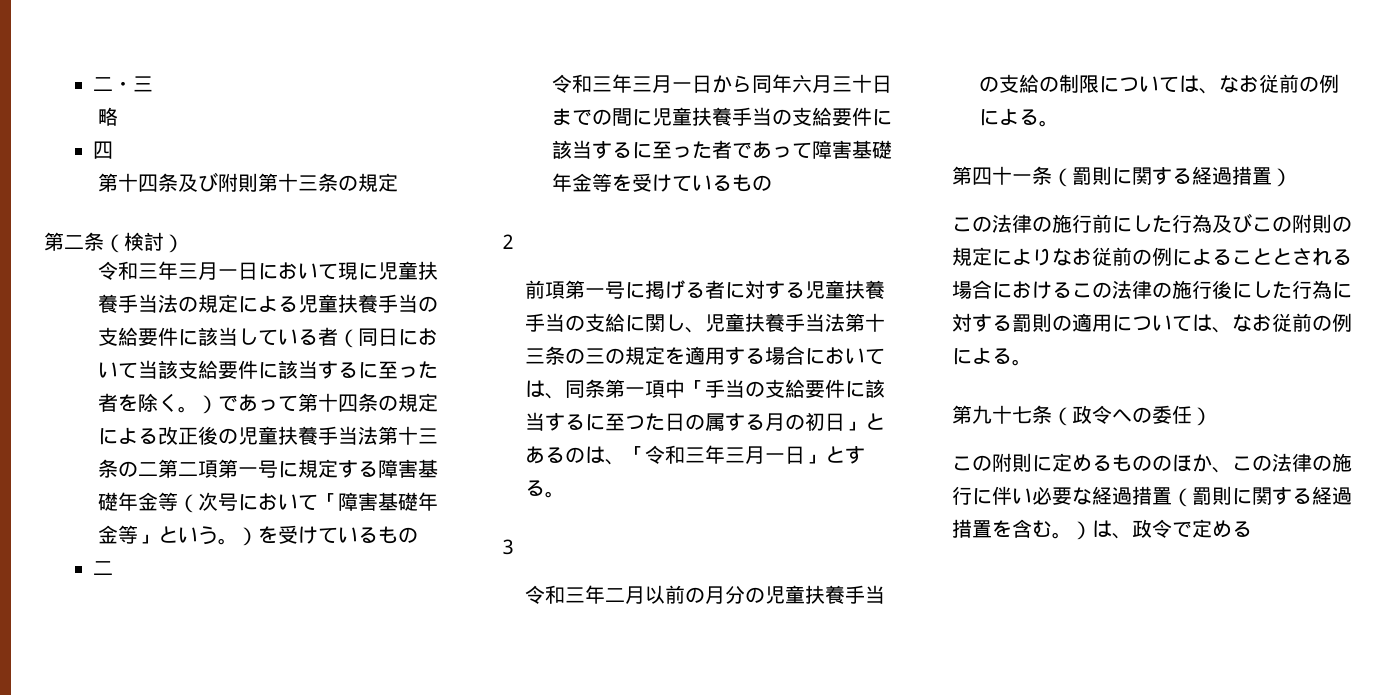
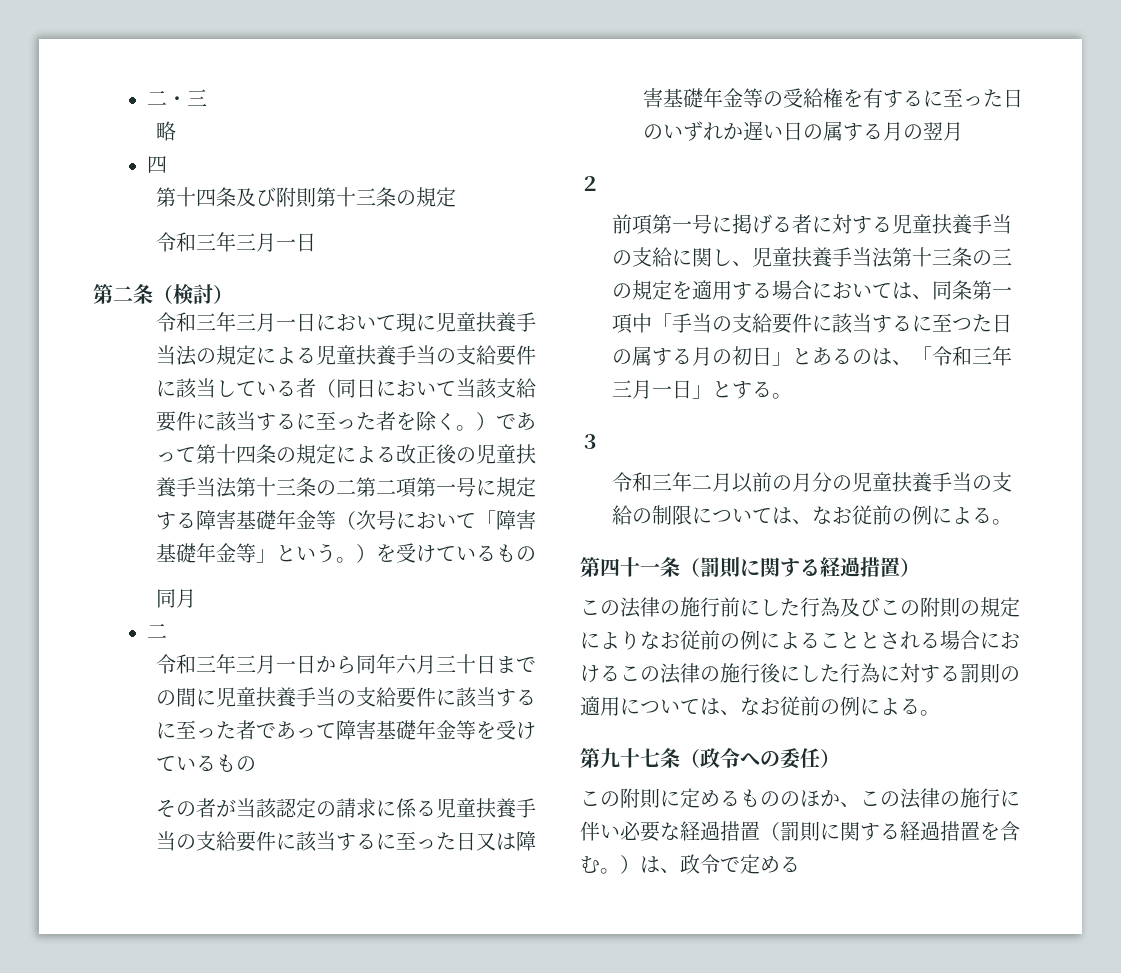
(399, 182) none -> [156,232,317,252] // 令和三年三月一日
(419, 535) none -> [156,589,197,608] // 同月
(773, 183) none -> [156,798,537,819] [156,831,537,852] [643,88,1024,108] [643,121,964,141] // その者が当該認定の請求に係る児童扶養手当の支給要件に該当するに至った日又は障害基礎年金等の受給権を有するに至った日のいずれか遅い日の属する月の翌月

